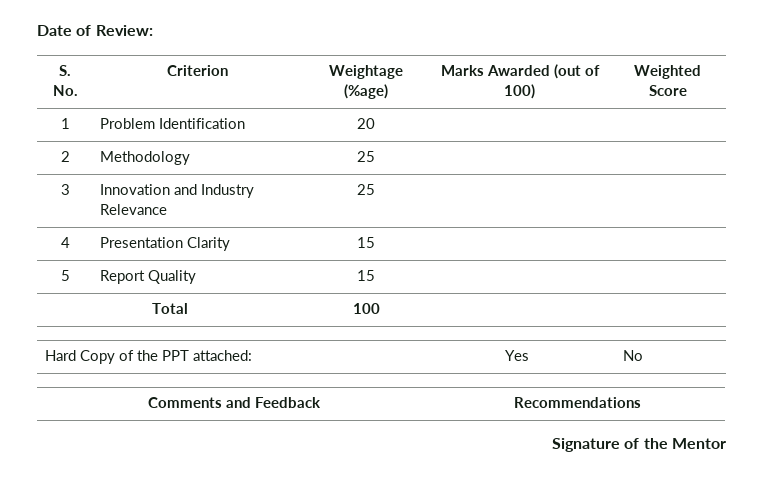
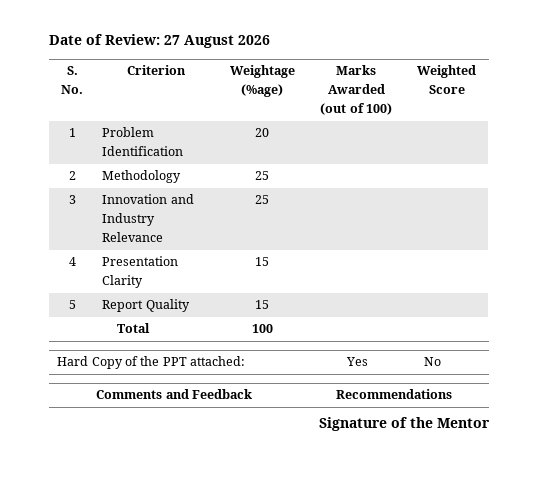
(153, 30) none -> [164,35,270,48] 27 August 2026

